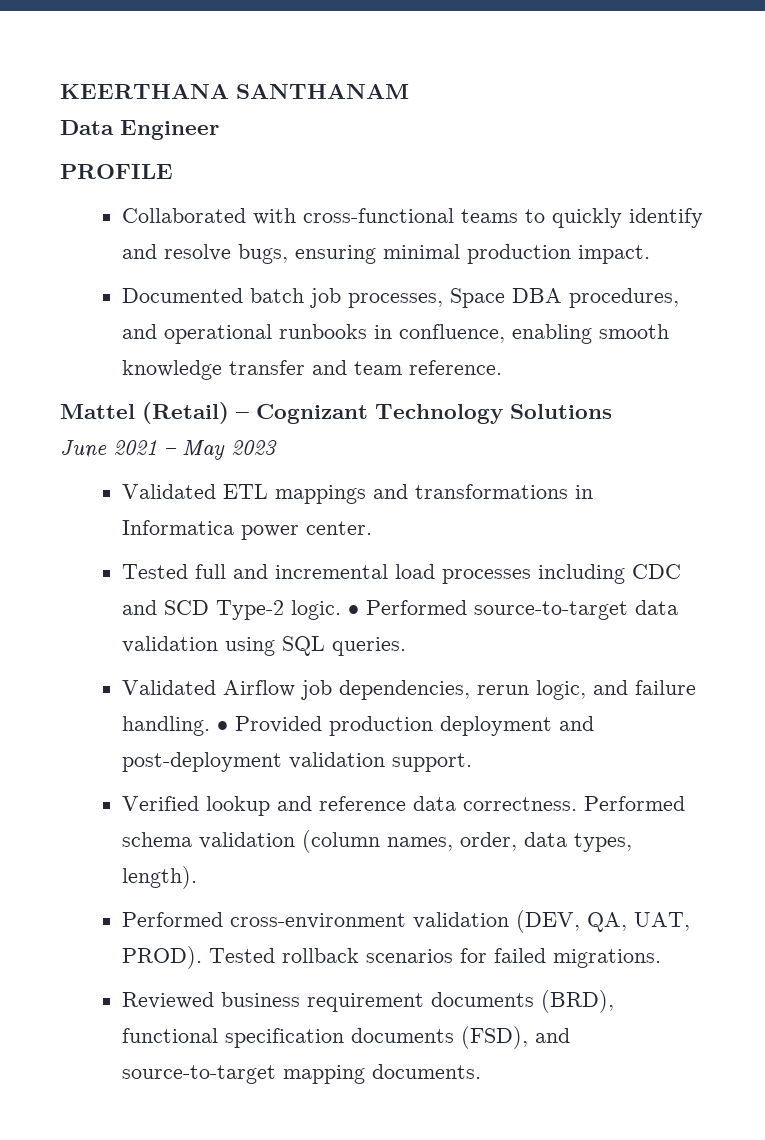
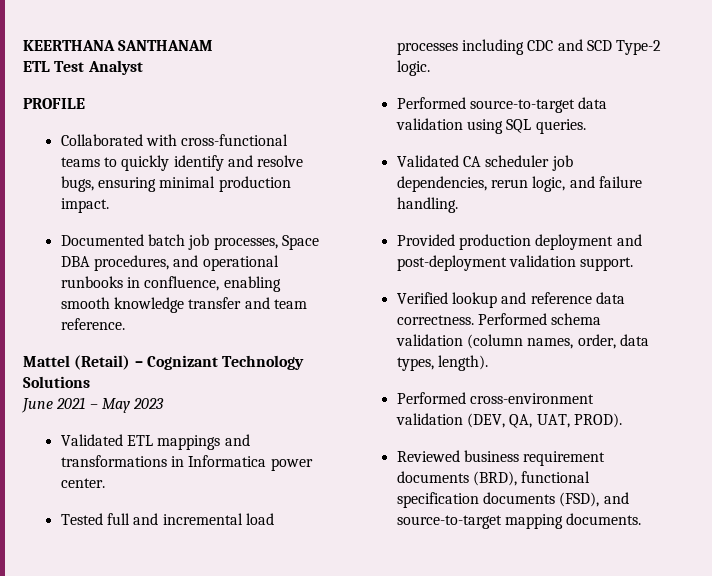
[60,120,219,140] Data Engineer -> [23,60,143,75] ETL Test Analyst
[347,605,359,615] • -> (430, 68) //
[222,680,295,697] Airflow -> [463,155,550,167] CA scheduler
[216,721,228,731] • -> (458, 205) //
[208,948,661,968] Tested rollback scenarios for failed migrations. -> (623, 420) none

